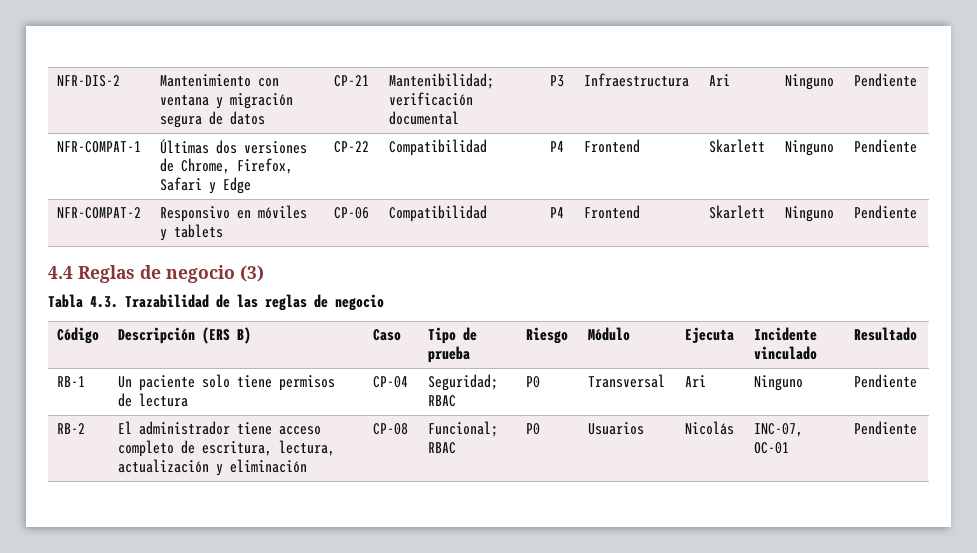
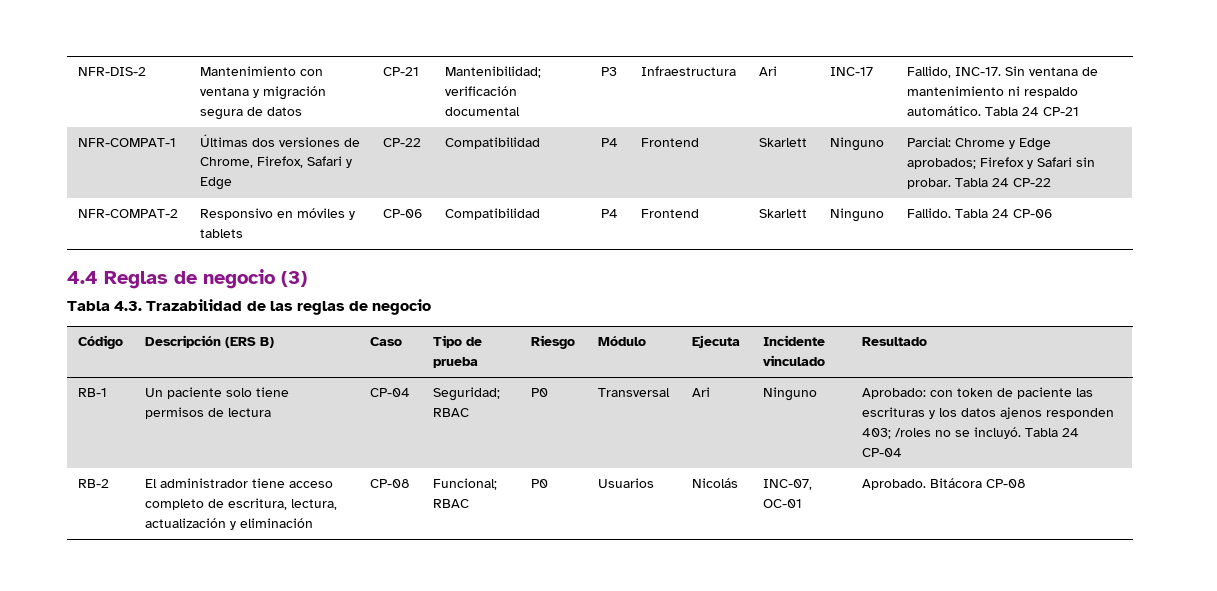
[785,74,835,90] [854,73,918,87] Ninguno | Pendiente -> [829,67,873,76] [906,66,1098,78] [906,86,1078,98] [906,106,1079,116] INC-17 | Fallido, INC-17. Sin ventana de mantenimiento ni respaldo automático. Tabla 24 CP-21
[854,139,918,153] Pendiente -> [906,137,1051,151] [906,157,1095,169] [906,178,1051,189] Parcial: Chrome y Edge aprobados; Firefox y Safari sin probar. Tabla 24 CP-22
[854,205,918,219] Pendiente -> [906,208,1052,218] Fallido. Tabla 24 CP-06
[854,374,918,388] Pendiente -> [861,387,1093,399] [861,407,1114,419] [861,427,1079,439] [861,448,902,457] Aprobado: con token de paciente las escrituras y los datos ajenos responden 403; /roles no se incluyó. Tabla 24 CP-04
[854,421,918,435] Pendiente -> [861,478,1026,490] Aprobado. Bitácora CP-08

